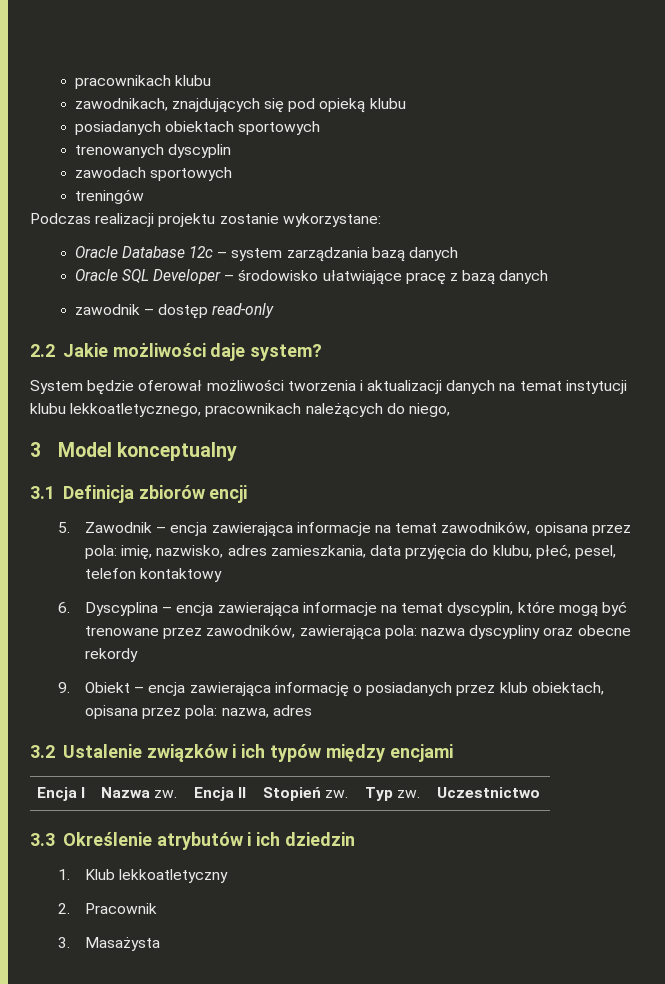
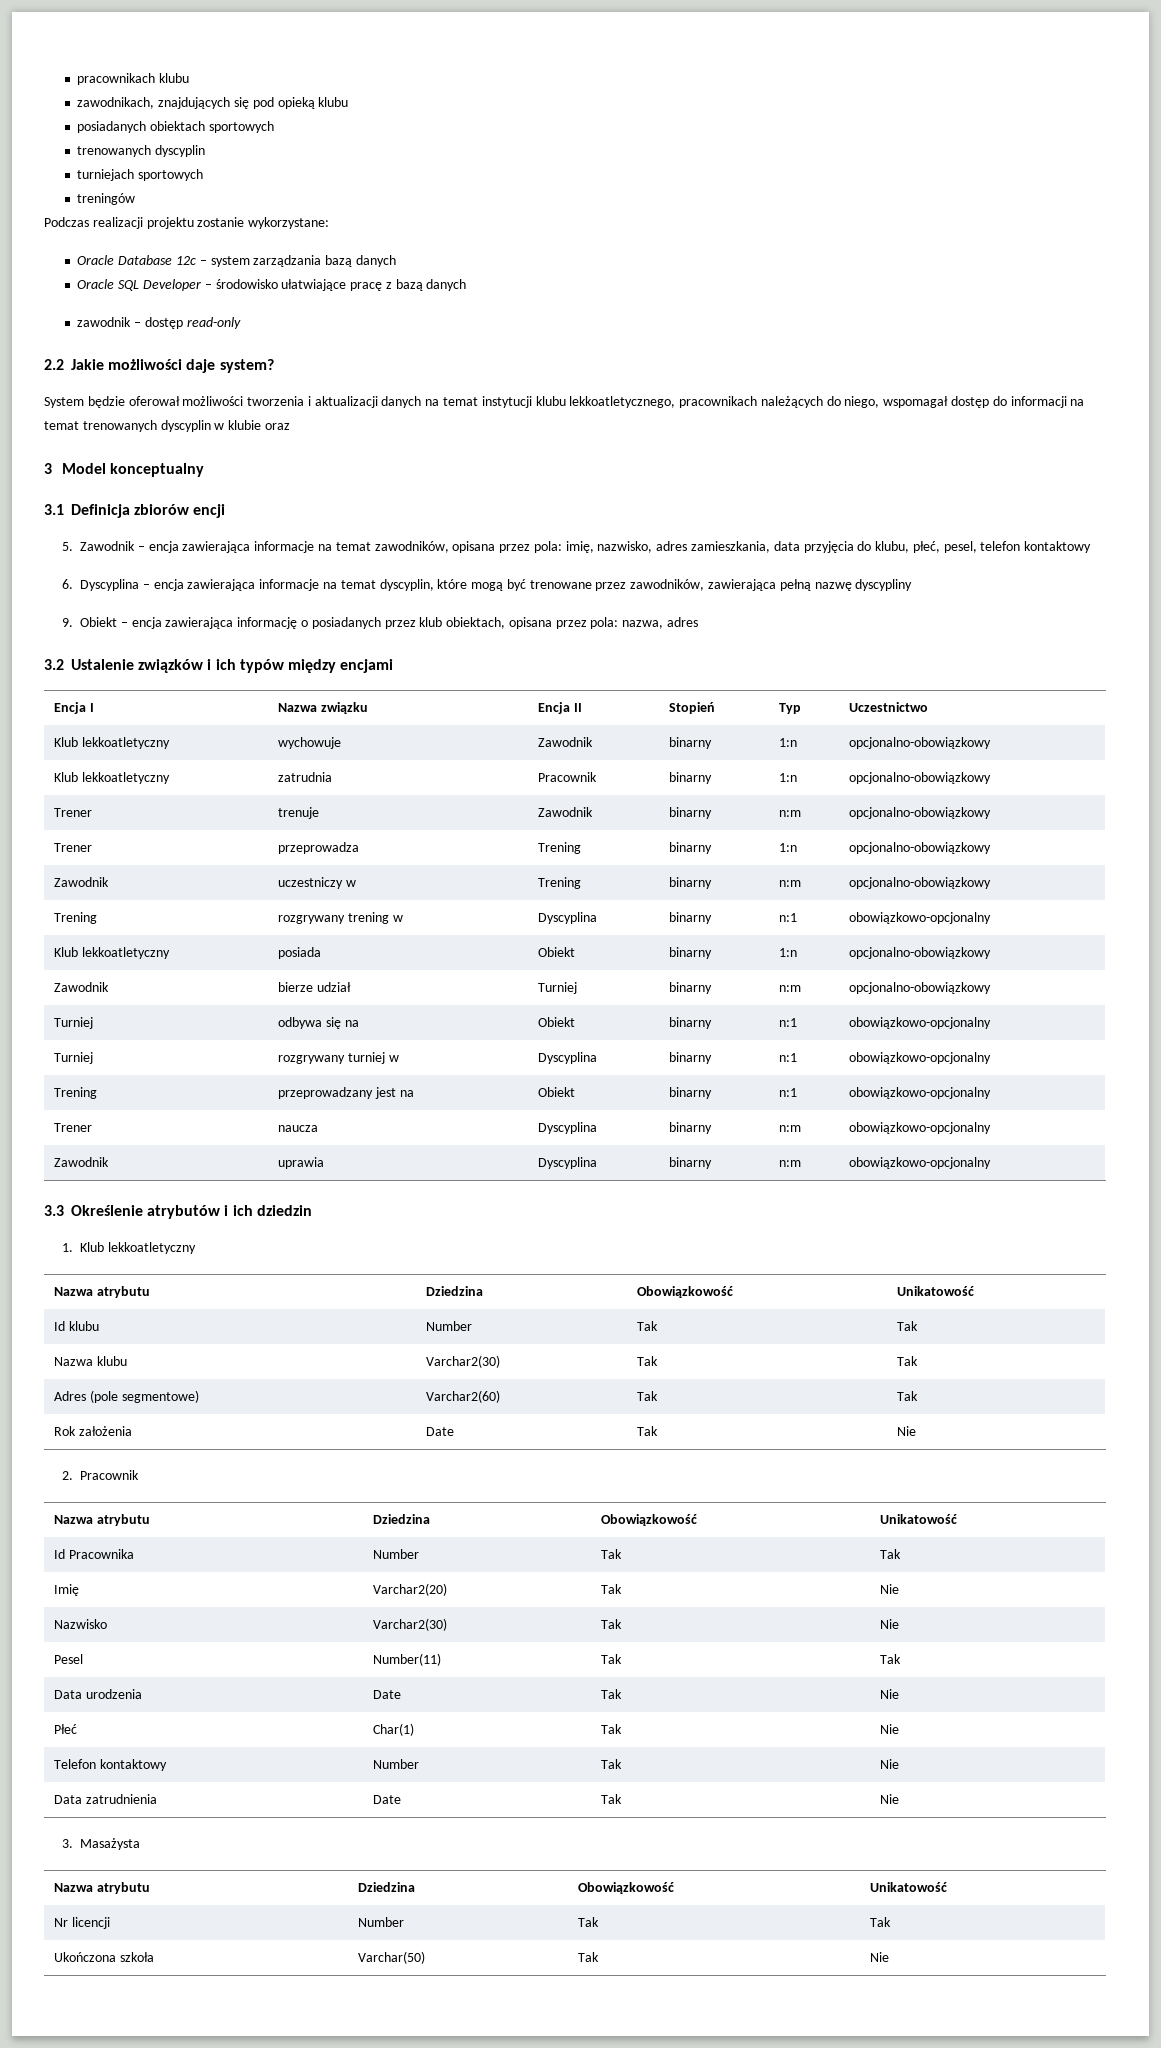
[74,167,146,178] zawodach -> [77,169,135,181] turniejach
(450, 410) none -> [883,396,1085,408] [44,420,290,432] wspomagał dostęp do informacji na temat trenowanych dyscyplin w klubie oraz
[384,625,465,639] pola: nazwa -> [779,579,852,591] pełną nazwę
[543,625,631,636] [85,648,139,662] oraz obecne rekordy -> (913, 585) none
[154,790,178,798] zw. -> [320,702,368,714] związku
[325,790,349,798] zw. -> (716, 708) none
[397,790,421,798] zw. -> (802, 708) none
(541, 792) none -> [54,737,170,749] [278,737,342,749] [538,737,594,747] [669,737,713,749] [779,738,798,747] [849,737,992,749] [54,772,170,784] [278,772,333,782] [538,772,598,782] [669,772,713,784] [779,773,798,782] [849,772,992,784] [54,808,93,817] [278,807,320,819] [538,807,594,817] [669,807,713,819] [779,810,802,817] [849,807,992,819] [54,843,93,852] [278,842,360,854] [538,842,582,854] [669,842,713,854] [779,843,798,852] [849,842,992,854] [54,877,110,887] [278,877,356,889] [538,877,582,889] [669,877,713,889] [779,880,802,887] [849,877,992,889] [54,912,98,924] [278,912,403,924] [538,912,598,924] [669,912,713,924] [779,913,798,922] [849,912,992,924] [54,947,170,959] [278,947,322,959] [538,947,576,957] [669,947,713,959] [779,948,798,957] [849,947,992,959] [54,982,110,992] [278,982,351,992] [538,982,578,994] [669,982,713,994] [779,985,802,992] [849,982,992,994] [54,1017,94,1029] [278,1017,359,1029] [538,1017,576,1027] [669,1017,713,1029] [779,1018,798,1027] [849,1017,992,1029] [54,1052,94,1064] [278,1052,399,1064] [538,1052,598,1064] [669,1052,713,1064] [779,1053,798,1062] [849,1052,992,1064] [54,1087,98,1099] [278,1087,414,1099] [538,1087,576,1097] [669,1087,713,1099] [779,1088,798,1097] [849,1087,992,1099] [54,1123,93,1132] [278,1125,319,1132] [538,1122,598,1134] [669,1122,713,1134] [779,1125,802,1132] [849,1122,992,1134] [54,1157,110,1167] [278,1157,325,1169] [538,1157,598,1169] [669,1157,713,1169] [779,1160,802,1167] [849,1157,992,1169] // Klub lekkoatletyczny | wychowuje | Zawodnik | binarny | 1:n | opcjonalno-obowiązkowy // Klub lekkoatletyczny | zatrudnia | Pracownik | binarny | 1:n | opcjonalno-obowiązkowy // Trener | trenuje | Zawodnik | binarny | n:m | opcjonalno-obowiązkowy // Trener | przeprowadza | Trening | binarny | 1:n | opcjonalno-obowiązkowy // Zawodnik | uczestniczy w | Trening | binarny | n:m | opcjonalno-obowiązkowy // Trening | rozgrywany trening w | Dyscyplina | binarny | n:1 | obowiązkowo-opcjonalny // Klub lekkoatletyczny | posiada | Obiekt | binarny | 1:n | opcjonalno-obowiązkowy // Zawodnik | bierze udział | Turniej | binarny | n:m | opcjonalno-obowiązkowy // Turniej | odbywa się na | Obiekt | binarny | n:1 | obowiązkowo-opcjonalny // Turniej | rozgrywany turniej w | Dyscyplina | binarny | n:1 | obowiązkowo-opcjonalny // Trening | przeprowadzany jest na | Obiekt | binarny | n:1 | obowiązkowo-opcjonalny // Trener | naucza | Dyscyplina | binarny | n:m | obowiązkowo-opcjonalny // Zawodnik | uprawia | Dyscyplina | binarny | n:m | obowiązkowo-opcjonalny
[57,903,158,914] [57,937,161,951] // 2. Pracownik // 3. Masażysta -> [54,1286,150,1298] [426,1286,484,1296] [637,1286,734,1298] [897,1286,975,1296] [54,1321,99,1331] [426,1321,473,1331] [637,1321,659,1331] [897,1321,919,1331] [54,1356,127,1366] [426,1355,501,1368] [637,1356,659,1366] [897,1356,919,1366] [54,1390,199,1403] [426,1390,501,1403] [637,1391,659,1401] [897,1391,919,1401] [54,1426,132,1436] [426,1427,455,1436] [637,1426,659,1436] [897,1426,917,1436] [62,1470,140,1480] [54,1514,150,1526] [373,1514,431,1524] [601,1514,698,1526] [880,1514,958,1524] [54,1549,134,1559] [373,1549,420,1559] [601,1549,623,1559] [880,1549,902,1559] [54,1584,80,1596] [373,1583,448,1596] [601,1584,623,1594] [880,1584,900,1594] [54,1619,108,1629] [373,1618,448,1631] [601,1619,623,1629] [880,1619,900,1629] [54,1654,84,1664] [373,1653,442,1666] [601,1654,623,1664] [880,1654,902,1664] [54,1689,142,1699] [373,1690,402,1699] [601,1689,623,1699] [880,1689,900,1699] [54,1724,78,1734] [373,1723,415,1736] [601,1724,623,1734] [880,1724,900,1734] [54,1759,167,1771] [373,1759,420,1769] [601,1759,623,1769] [880,1759,900,1769] [54,1794,157,1804] [373,1795,402,1804] [601,1794,623,1804] [880,1794,900,1804] [62,1838,141,1850] [54,1882,150,1894] [358,1882,416,1892] [578,1882,675,1894] [870,1882,948,1892] [54,1917,110,1929] [358,1917,405,1927] [578,1917,600,1927] [870,1917,892,1927] [54,1952,154,1962] [358,1951,426,1964] [578,1952,600,1962] [870,1952,890,1962] // Nazwa atrybutu | Dziedzina | Obowiązkowość | Unikatowość // Id klubu | Number | Tak | Tak // Nazwa klubu | Varchar2(30) | Tak | Tak // Adres (pole segmentowe) | Varchar2(60) | Tak | Tak // Rok założenia | Date | Tak | Nie // 2. Pracownik // Nazwa atrybutu | Dziedzina | Obowiązkowość | Unikatowość // Id Pracownika | Number | Tak | Tak // Imię | Varchar2(20) | Tak | Nie // Nazwisko | Varchar2(30) | Tak | Nie // Pesel | Number(11) | Tak | Tak // Data urodzenia | Date | Tak | Nie // Płeć | Char(1) | Tak | Nie // Telefon kontaktowy | Number | Tak | Nie // Data zatrudnienia | Date | Tak | Nie // 3. Masażysta // Nazwa atrybutu | Dziedzina | Obowiązkowość | Unikatowość // Nr licencji | Number | Tak | Tak // Ukończona szkoła | Varchar(50) | Tak | Nie

